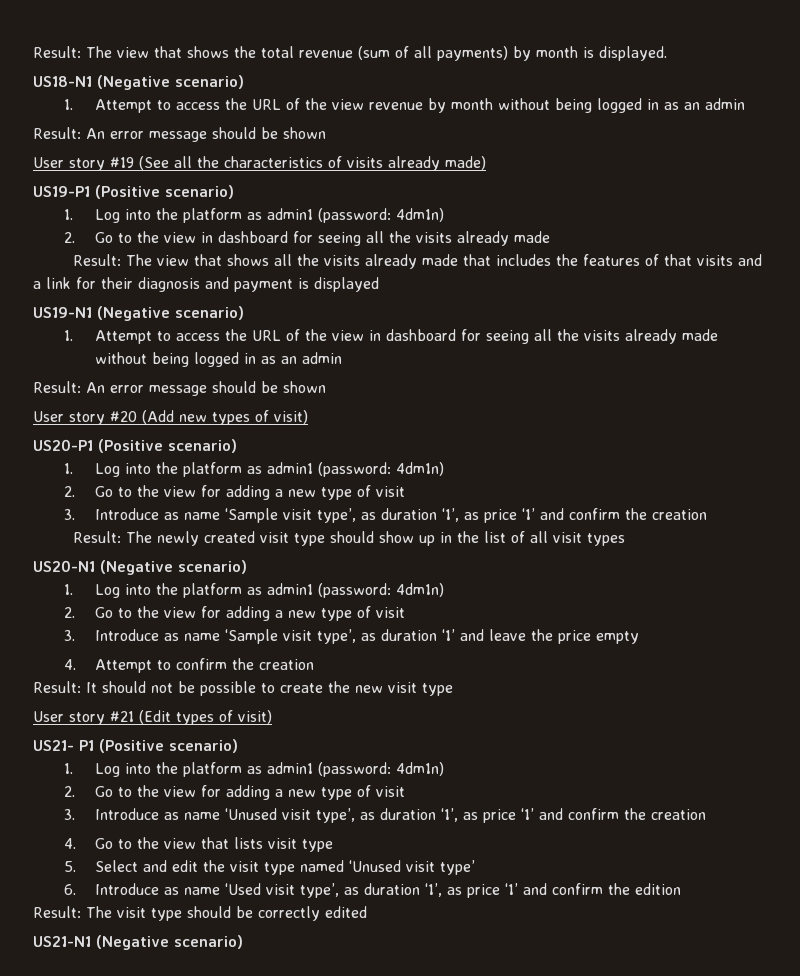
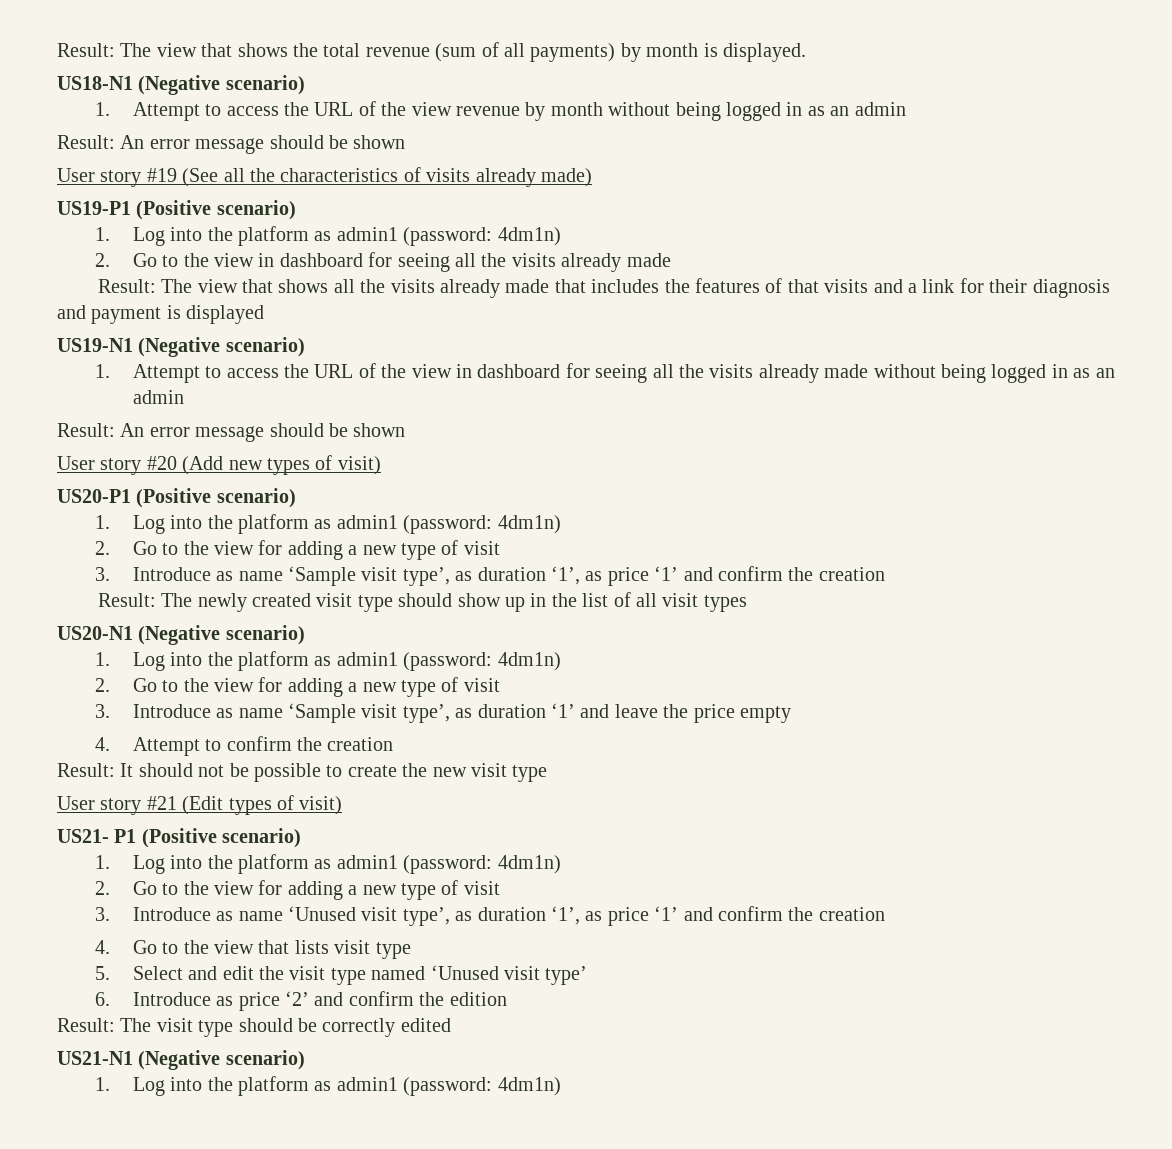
[183,883,518,898] name ‘Used visit type’, as duration ‘1’, as price ‘1’ -> [238,991,310,1011] price ‘2’
(243, 942) none -> [94,1076,561,1096] // 1. Log into the platform as admin1 (password: 4dm1n)

